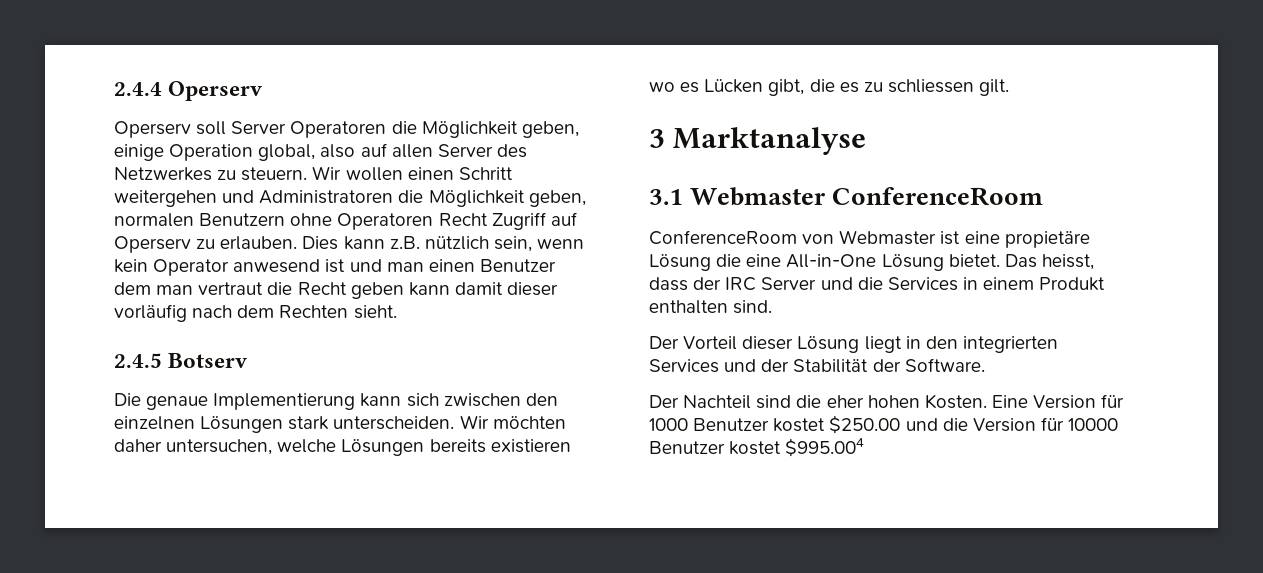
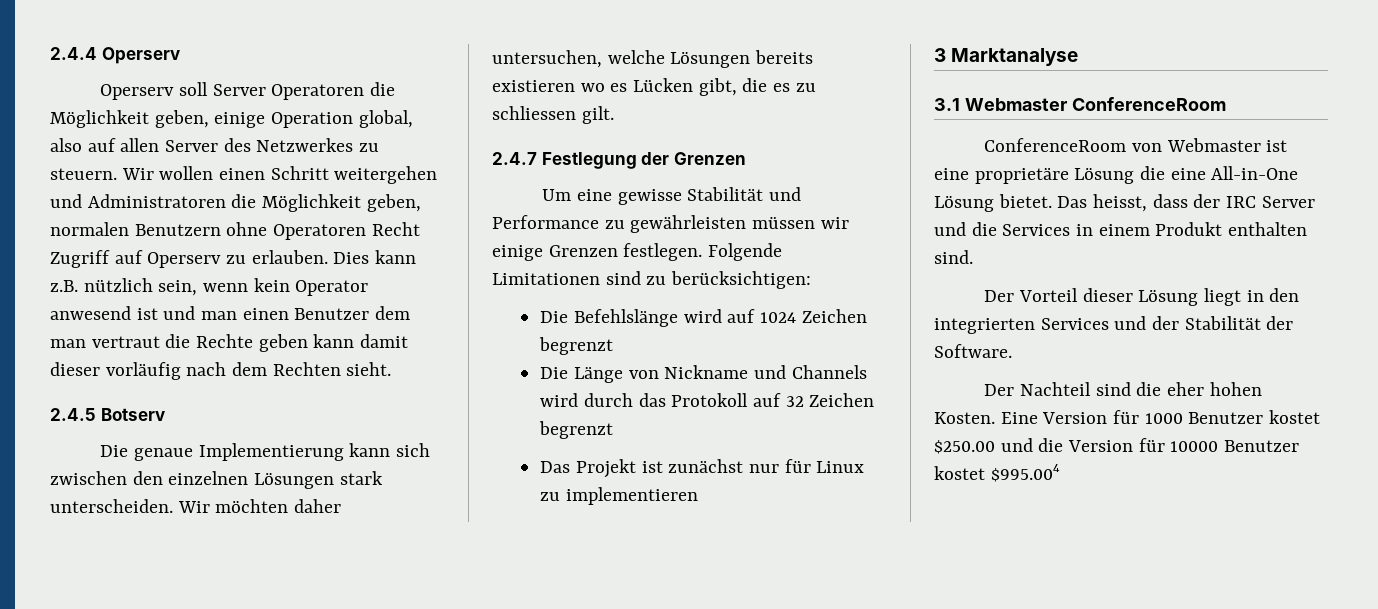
[297,282,347,295] Recht -> [196,334,254,348] Rechte
(1010, 87) none -> [492,152,746,169] [542,187,802,205] [492,215,849,233] [492,243,783,261] [492,271,812,289] [540,309,867,327] [539,337,614,355] [540,365,867,383] [540,393,875,407] [539,421,614,439] [540,459,865,478] [540,487,698,505] // 2.4.7 Festlegung der Grenzen // Um eine gewisse Stabilität und Performance zu gewährleisten müssen wir einige Grenzen festlegen. Folgende Limitationen sind zu berücksichtigen: // Die Befehlslänge wird auf 1024 Zeichen begrenzt // Die Länge von Nickname und Channels wird durch das Protokoll auf 32 Zeichen begrenzt // Das Projekt ist zunächst nur für Linux zu implementieren
[1004,231,1090,248] propietäre -> [974,167,1069,184] proprietäre

